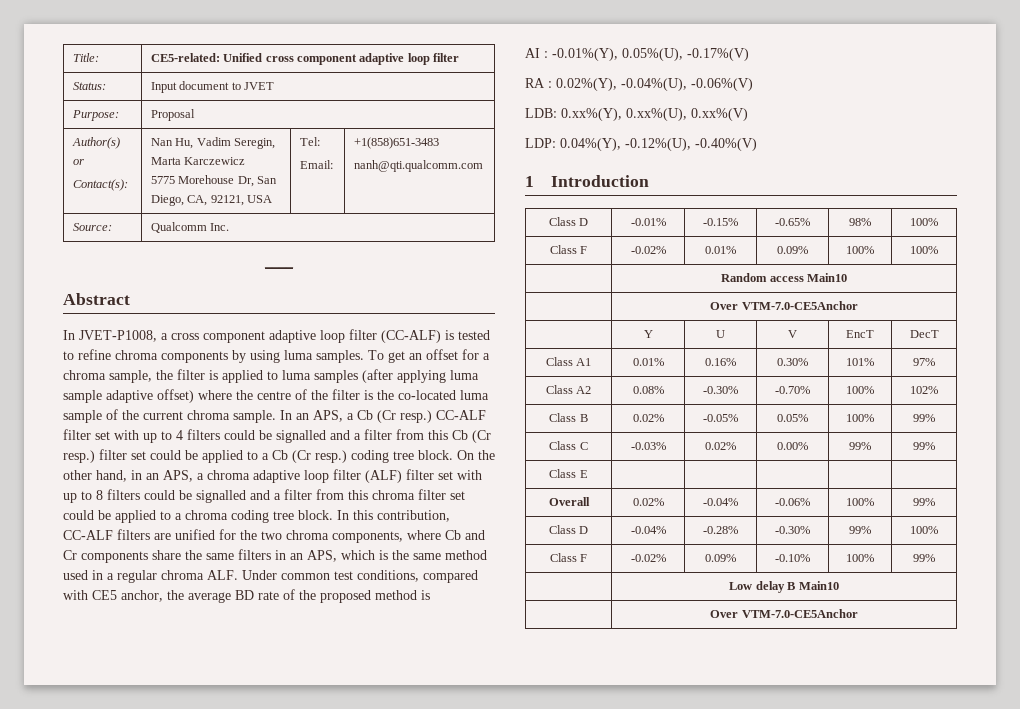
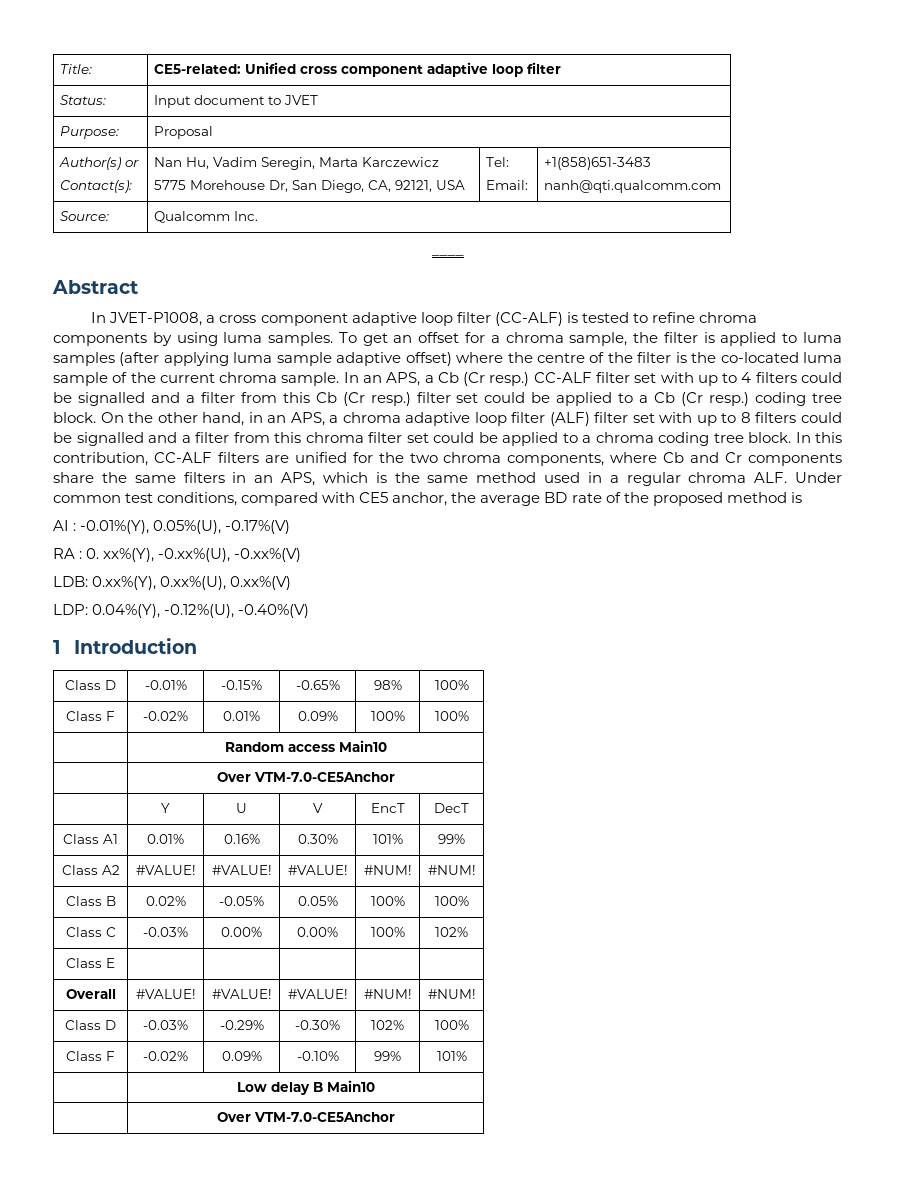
[556,78,753,91] 0.02%(Y), -0.04%(U), -0.06%(V) -> [86,548,302,562] 0. xx%(Y), -0.xx%(U), -0.xx%(V)
[913,358,935,366] 97% -> [438,834,465,844] 99%
[632,386,664,394] [703,386,738,394] [775,386,810,394] [846,386,874,394] [910,386,938,394] 0.08% | -0.30% | -0.70% | 100% | 102% -> [135,865,196,875] [211,865,272,875] [287,865,348,875] [363,865,412,875] [427,865,476,875] #VALUE! | #VALUE! | #VALUE! | #NUM! | #NUM!
[913,414,935,422] 99% -> [434,896,469,906] 100%
[705,442,736,450] [777,442,808,450] [849,442,871,450] [913,442,935,450] 0.02% | 0.00% | 99% | 99% -> [221,927,262,937] [297,927,338,937] [370,927,405,937] [435,927,468,937] 0.00% | 0.00% | 100% | 102%
[632,498,664,506] [703,498,738,506] [775,498,810,506] [846,498,874,506] [913,498,935,506] [548,525,589,534] [630,526,666,534] [703,526,738,534] [775,526,810,534] [849,526,871,534] 0.02% | -0.04% | -0.06% | 100% | 99% // Class D | -0.04% | -0.28% | -0.30% | 99% -> [135,989,196,999] [211,989,272,999] [287,989,348,999] [363,989,412,999] [427,989,476,999] [65,1020,116,1030] [143,1020,188,1030] [219,1020,264,1030] [295,1020,340,1030] [371,1020,404,1030] #VALUE! | #VALUE! | #VALUE! | #NUM! | #NUM! // Class D | -0.03% | -0.29% | -0.30% | 102%
[846,554,874,562] [913,554,935,562] 100% | 99% -> [374,1051,401,1061] [436,1051,467,1061] 99% | 101%

